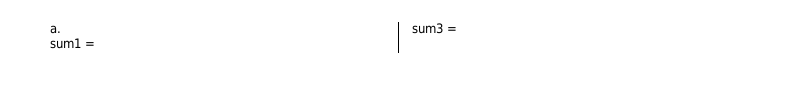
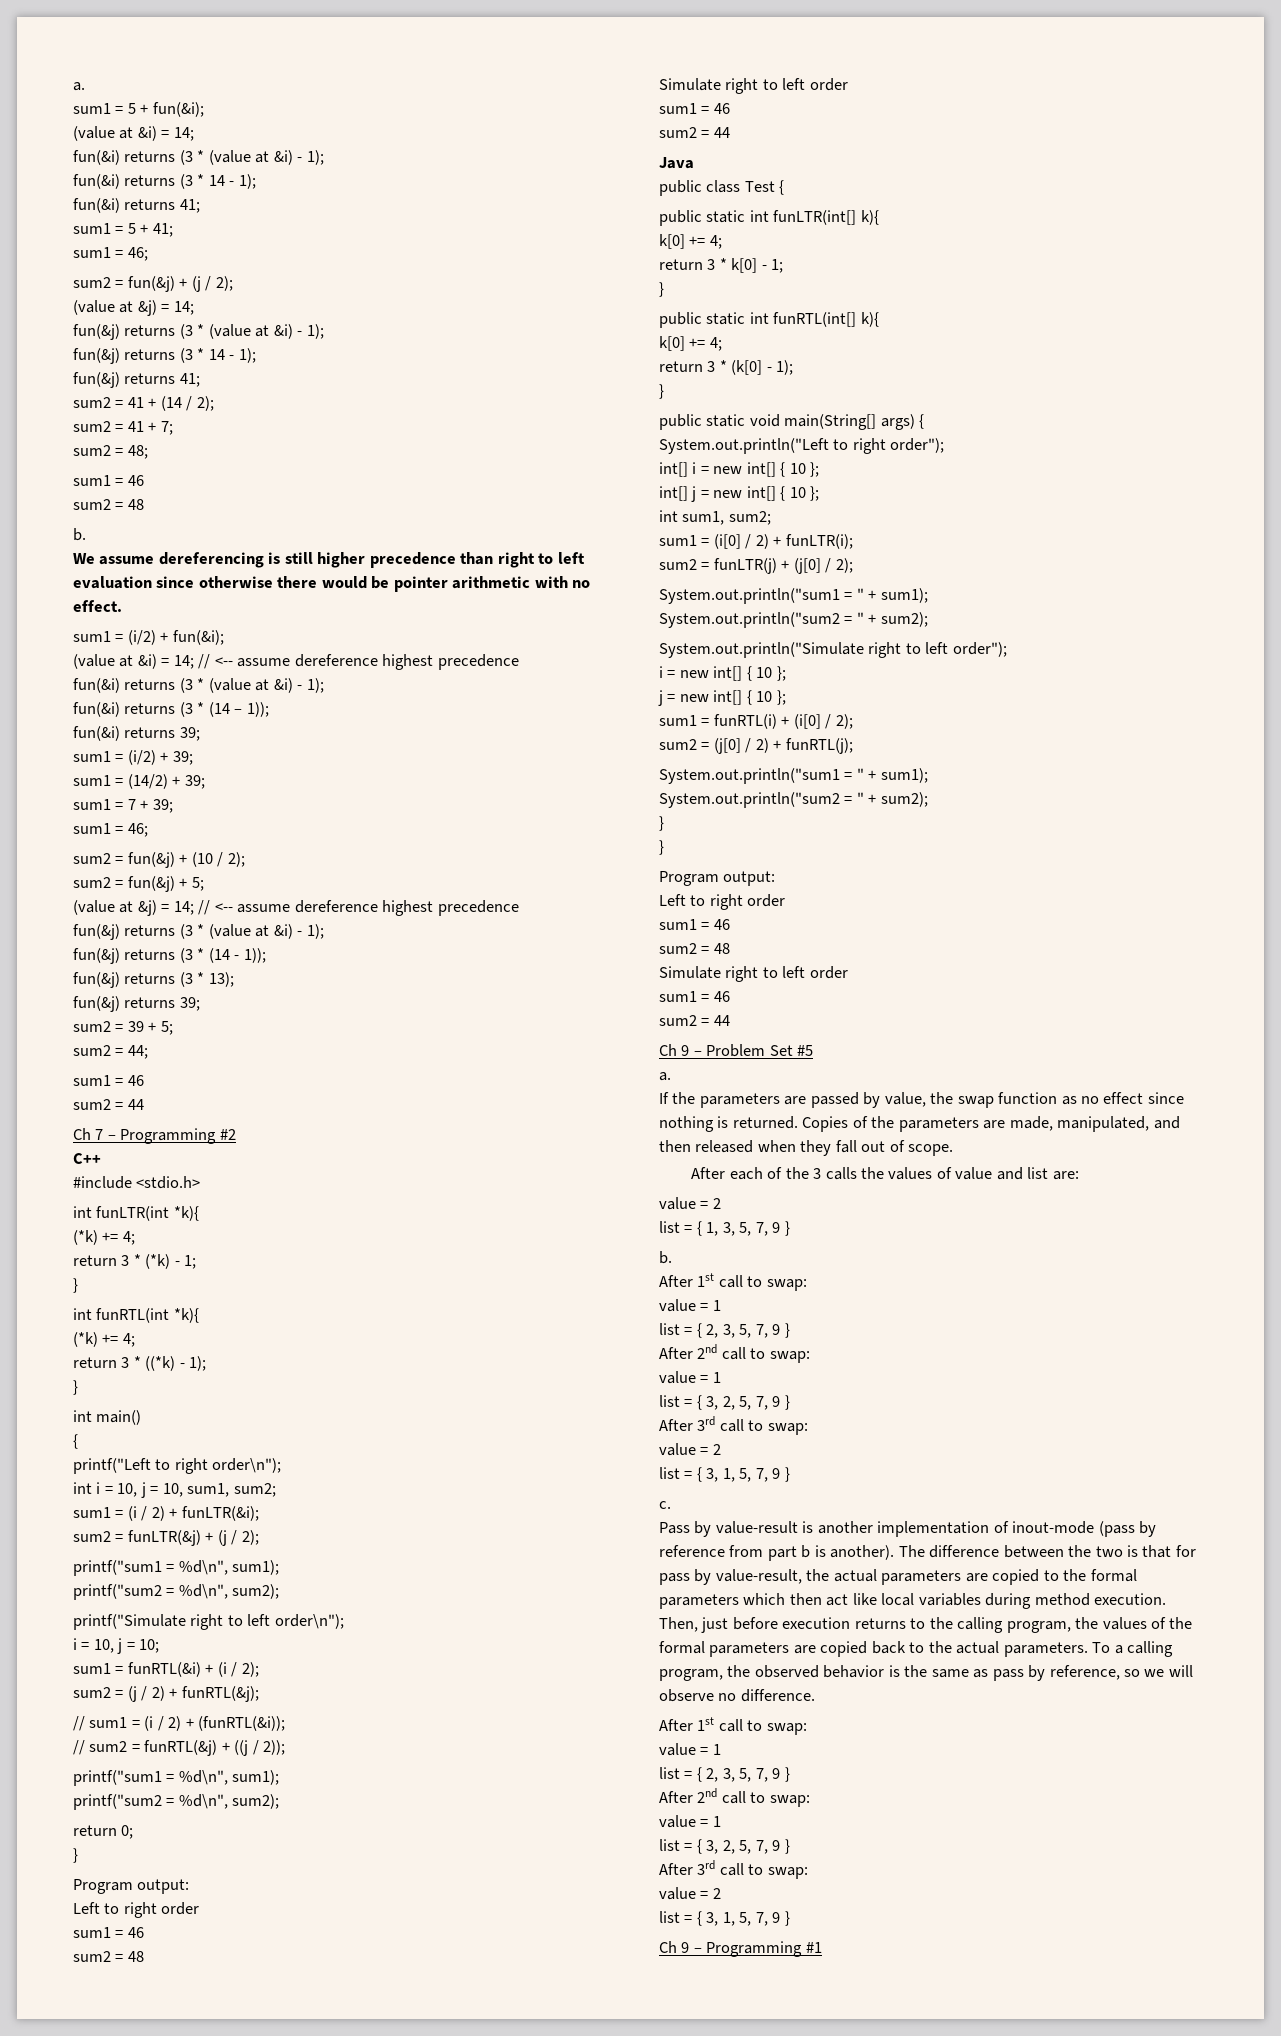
[412,23,457,34] // sum3 = -> [127,102,204,117] [73,126,194,141] [73,150,324,165] [73,174,256,189] [73,198,200,213] [73,223,173,237] [73,247,148,261] [73,276,233,292] [73,300,194,316] [73,324,324,340] [73,348,256,364] [73,372,200,388] [73,396,214,411] [73,421,173,435] [73,445,148,459] [73,475,144,486] [73,499,144,510] [73,528,86,541] [73,552,585,568] [73,576,591,592] [73,600,122,612] [73,630,224,645] [73,654,519,670] [73,678,324,693] [73,702,269,717] [73,726,200,741] [73,750,193,765] [73,774,205,789] [73,799,173,813] [73,823,148,837] [73,852,245,868] [73,876,204,892] [73,900,519,916] [73,924,324,940] [73,948,266,964] [73,972,234,988] [73,996,200,1012] [73,1021,173,1035] [73,1045,148,1059] [73,1075,144,1086] [73,1099,144,1110] [73,1128,236,1144] [73,1153,101,1164] [73,1176,201,1189] [73,1206,199,1221] [73,1230,135,1245] [73,1254,197,1269] [73,1278,78,1293] [73,1308,199,1323] [73,1332,135,1347] [73,1356,207,1371] [73,1380,78,1395] [73,1410,142,1425] [73,1434,78,1449] [73,1458,282,1474] [73,1482,276,1498] [73,1506,259,1521] [73,1530,259,1546] [73,1560,280,1576] [73,1584,280,1600] [73,1614,344,1630] [73,1638,160,1654] [73,1662,259,1677] [73,1686,259,1702] [73,1716,286,1731] [73,1740,286,1756] [73,1770,280,1786] [73,1794,280,1810] [73,1825,134,1839] [73,1848,78,1863] [73,1879,190,1894] [73,1902,200,1918] [73,1927,144,1938] [73,1951,144,1962] [659,78,848,94] [659,103,730,114] [659,127,730,138] [659,157,694,169] [659,180,785,196] [659,210,879,226] [659,234,722,249] [659,258,784,273] [659,282,664,297] [659,312,879,328] [659,336,722,351] [659,360,794,375] [659,384,664,399] [659,414,925,430] [659,438,945,454] [659,462,820,477] [659,486,820,502] [659,510,771,525] [659,534,853,549] [659,558,853,574] [659,588,928,604] [659,612,928,628] [659,642,1007,658] [659,666,786,681] [658,690,786,706] [659,714,853,729] [659,738,853,754] [659,768,928,784] [659,792,928,808] [659,816,664,831] [659,840,664,855] [659,871,776,886] [659,894,786,910] [659,919,730,930] [659,943,730,954] [659,966,848,982] [659,991,730,1002] [659,1015,730,1026] [659,1044,814,1057] [659,1072,671,1081] [659,1092,1184,1108] [659,1116,1180,1132] [659,1140,954,1156] [691,1167,1079,1180] [659,1197,721,1210] [659,1221,790,1236] [659,1251,672,1264] [659,1273,807,1291] [659,1299,721,1312] [659,1323,790,1338] [659,1344,810,1363] [659,1371,721,1384] [659,1395,790,1410] [659,1416,808,1435] [659,1443,721,1456] [659,1467,790,1482] [659,1501,671,1509] [659,1521,1157,1537] [659,1545,1196,1561] [659,1569,1137,1585] [659,1593,1167,1609] [659,1617,1193,1633] [659,1641,1174,1657] [659,1665,1193,1681] [659,1689,815,1702] [659,1717,807,1735] [659,1743,721,1756] [659,1767,790,1782] [659,1788,810,1807] [659,1815,721,1828] [659,1839,790,1854] [659,1860,808,1879] [659,1887,721,1900] [659,1911,790,1926] [659,1941,822,1957] 5 + fun(&i); // (value at &i) = 14; // fun(&i) returns (3 * (value at &i) - 1); // fun(&i) returns (3 * 14 - 1); // fun(&i) returns 41; // sum1 = 5 + 41; // sum1 = 46; // sum2 = fun(&j) + (j / 2); // (value at &j) = 14; // fun(&j) returns (3 * (value at &i) - 1); // fun(&j) returns (3 * 14 - 1); // fun(&j) returns 41; // sum2 = 41 + (14 / 2); // sum2 = 41 + 7; // sum2 = 48; // sum1 = 46 // sum2 = 48 // b. // We assume dereferencing is still higher precedence than right to left evaluation since otherwise there would be pointer arithmetic with no effect. // sum1 = (i/2) + fun(&i); // (value at &i) = 14; // <-- assume dereference highest precedence // fun(&i) returns (3 * (value at &i) - 1); // fun(&i) returns (3 * (14 – 1)); // fun(&i) returns 39; // sum1 = (i/2) + 39; // sum1 = (14/2) + 39; // sum1 = 7 + 39; // sum1 = 46; // sum2 = fun(&j) + (10 / 2); // sum2 = fun(&j) + 5; // (value at &j) = 14; // <-- assume dereference highest precedence // fun(&j) returns (3 * (value at &i) - 1); // fun(&j) returns (3 * (14 - 1)); // fun(&j) returns (3 * 13); // fun(&j) returns 39; // sum2 = 39 + 5; // sum2 = 44; // sum1 = 46 // sum2 = 44 // Ch 7 – Programming #2 // C++ // #include <stdio.h> // int funLTR(int *k){ // (*k) += 4; // return 3 * (*k) - 1; // } // int funRTL(int *k){ // (*k) += 4; // return 3 * ((*k) - 1); // } // int main() // { // printf("Left to right order\n"); // int i = 10, j = 10, sum1, sum2; // sum1 = (i / 2) + funLTR(&i); // sum2 = funLTR(&j) + (j / 2); // printf("sum1 = %d\n", sum1); // printf("sum2 = %d\n", sum2); // printf("Simulate right to left order\n"); // i = 10, j = 10; // sum1 = funRTL(&i) + (i / 2); // sum2 = (j / 2) + funRTL(&j); // // sum1 = (i / 2) + (funRTL(&i)); // // sum2 = funRTL(&j) + ((j / 2)); // printf("sum1 = %d\n", sum1); // printf("sum2 = %d\n", sum2); // return 0; // } // Program output: // Left to right order // sum1 = 46 // sum2 = 48 // Simulate right to left order // sum1 = 46 // sum2 = 44 // Java // public class Test { // public static int funLTR(int[] k){ // k[0] += 4; // return 3 * k[0] - 1; // } // public static int funRTL(int[] k){ // k[0] += 4; // return 3 * (k[0] - 1); // } // public static void main(String[] args) { // System.out.println("Left to right order"); // int[] i = new int[] { 10 }; // int[] j = new int[] { 10 }; // int sum1, sum2; // sum1 = (i[0] / 2) + funLTR(i); // sum2 = funLTR(j) + (j[0] / 2); // System.out.println("sum1 = " + sum1); // System.out.println("sum2 = " + sum2); // System.out.println("Simulate right to left order"); // i = new int[] { 10 }; // j = new int[] { 10 }; // sum1 = funRTL(i) + (i[0] / 2); // sum2 = (j[0] / 2) + funRTL(j); // System.out.println("sum1 = " + sum1); // System.out.println("sum2 = " + sum2); // } // } // Program output: // Left to right order // sum1 = 46 // sum2 = 48 // Simulate right to left order // sum1 = 46 // sum2 = 44 // Ch 9 – Problem Set #5 // a. // If the parameters are passed by value, the swap function as no effect since nothing is returned. Copies of the parameters are made, manipulated, and then released when they fall out of scope. // After each of the 3 calls the values of value and list are: // value = 2 // list = { 1, 3, 5, 7, 9 } // b. // After 1st call to swap: // value = 1 // list = { 2, 3, 5, 7, 9 } // After 2nd call to swap: // value = 1 // list = { 3, 2, 5, 7, 9 } // After 3rd call to swap: // value = 2 // list = { 3, 1, 5, 7, 9 } // c. // Pass by value-result is another implementation of inout-mode (pass by reference from part b is another). The difference between the two is that for pass by value-result, the actual parameters are copied to the formal parameters which then act like local variables during method execution. Then, just before execution returns to the calling program, the values of the formal parameters are copied back to the actual parameters. To a calling program, the observed behavior is the same as pass by reference, so we will observe no difference. // After 1st call to swap: // value = 1 // list = { 2, 3, 5, 7, 9 } // After 2nd call to swap: // value = 1 // list = { 3, 2, 5, 7, 9 } // After 3rd call to swap: // value = 2 // list = { 3, 1, 5, 7, 9 } // Ch 9 – Programming #1

